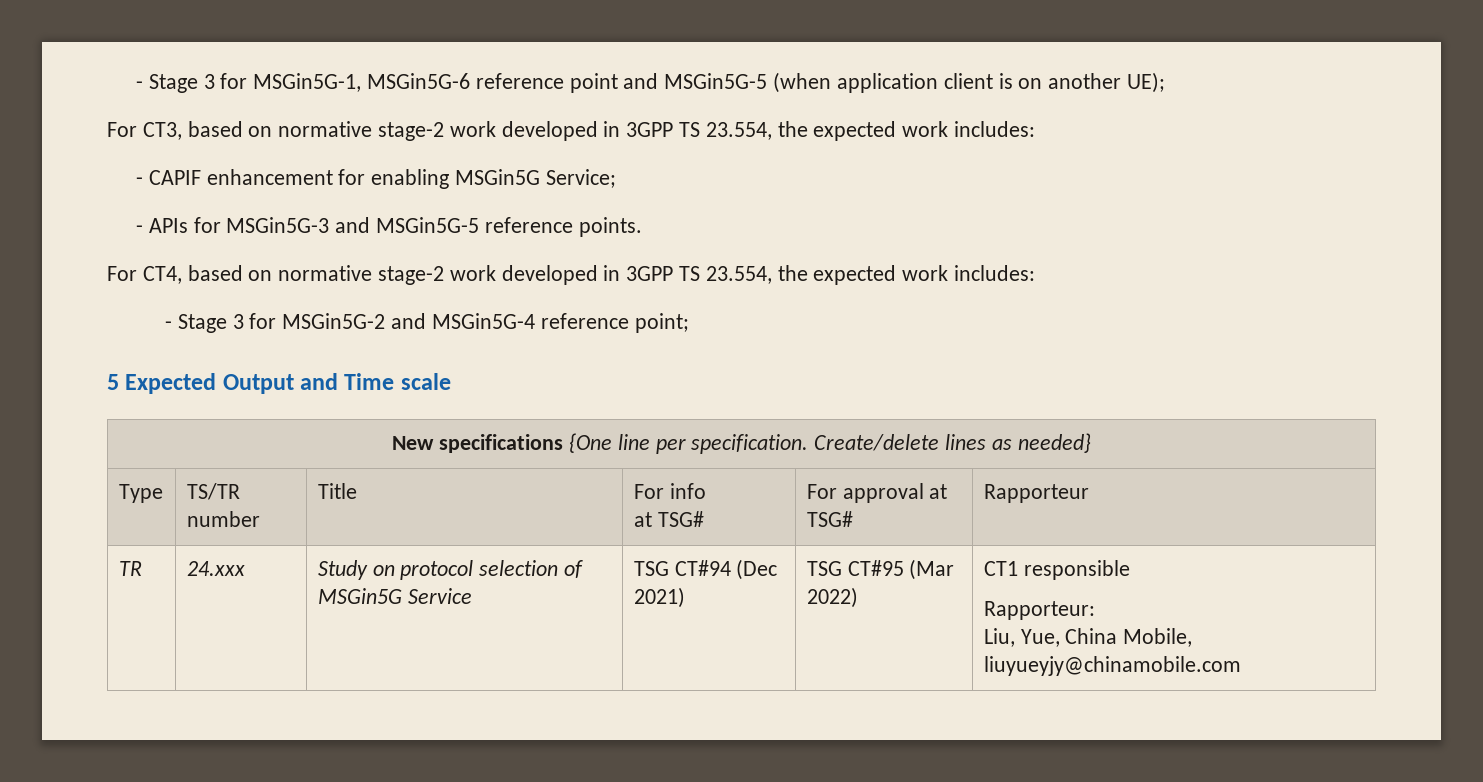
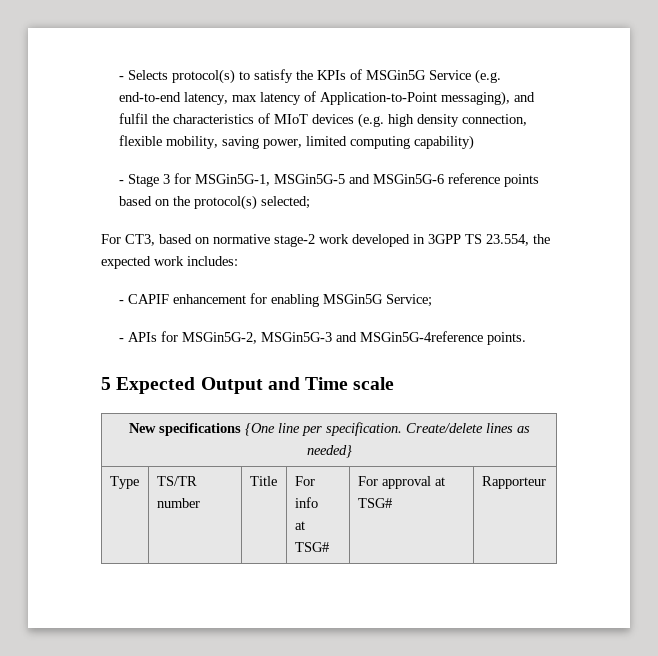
[136,72,1165,93] - Stage 3 for MSGin5G-1, MSGin5G-6 reference point and MSGin5G-5 (when application client is on another UE); -> [119,69,502,84] [119,91,536,106] [119,113,528,128] [119,135,475,150] [119,173,540,187] [119,195,311,210] - Selects protocol(s) to satisfy the KPIs of MSGin5G Service (e.g. end-to-end latency, max latency of Application-to-Point messaging), and fulfil the characteristics of MIoT devices (e.g. high density connection, flexible mobility, saving power, limited computing capability) // - Stage 3 for MSGin5G-1, MSGin5G-5 and MSGin5G-6 reference points based on the protocol(s) selected;
(221, 225) none -> [182,332,258,344] MSGin5G-2,
[376,217,573,233] MSGin5G-5 reference -> [360,331,484,342] MSGin5G-4reference
[107,265,1036,285] [165,313,689,333] // For CT4, based on normative stage-2 work developed in 3GPP TS 23.554, the expected work includes: // - Stage 3 for MSGin5G-2 and MSGin5G-4 reference point; -> (527, 338) none
[118,561,142,576] [186,561,245,576] [317,560,584,580] [317,588,472,604] [633,559,778,580] [633,587,685,608] [806,559,955,580] [806,587,858,608] [983,560,1130,580] [983,601,1095,620] [983,628,1193,647] [983,656,1241,676] // TR | 24.xxx | Study on protocol selection of MSGin5G Service | TSG CT#94 (Dec 2021) | TSG CT#95 (Mar 2022) | CT1 responsible // Rapporteur: // Liu, Yue, China Mobile, liuyueyjy@chinamobile.com -> (546, 482) none

